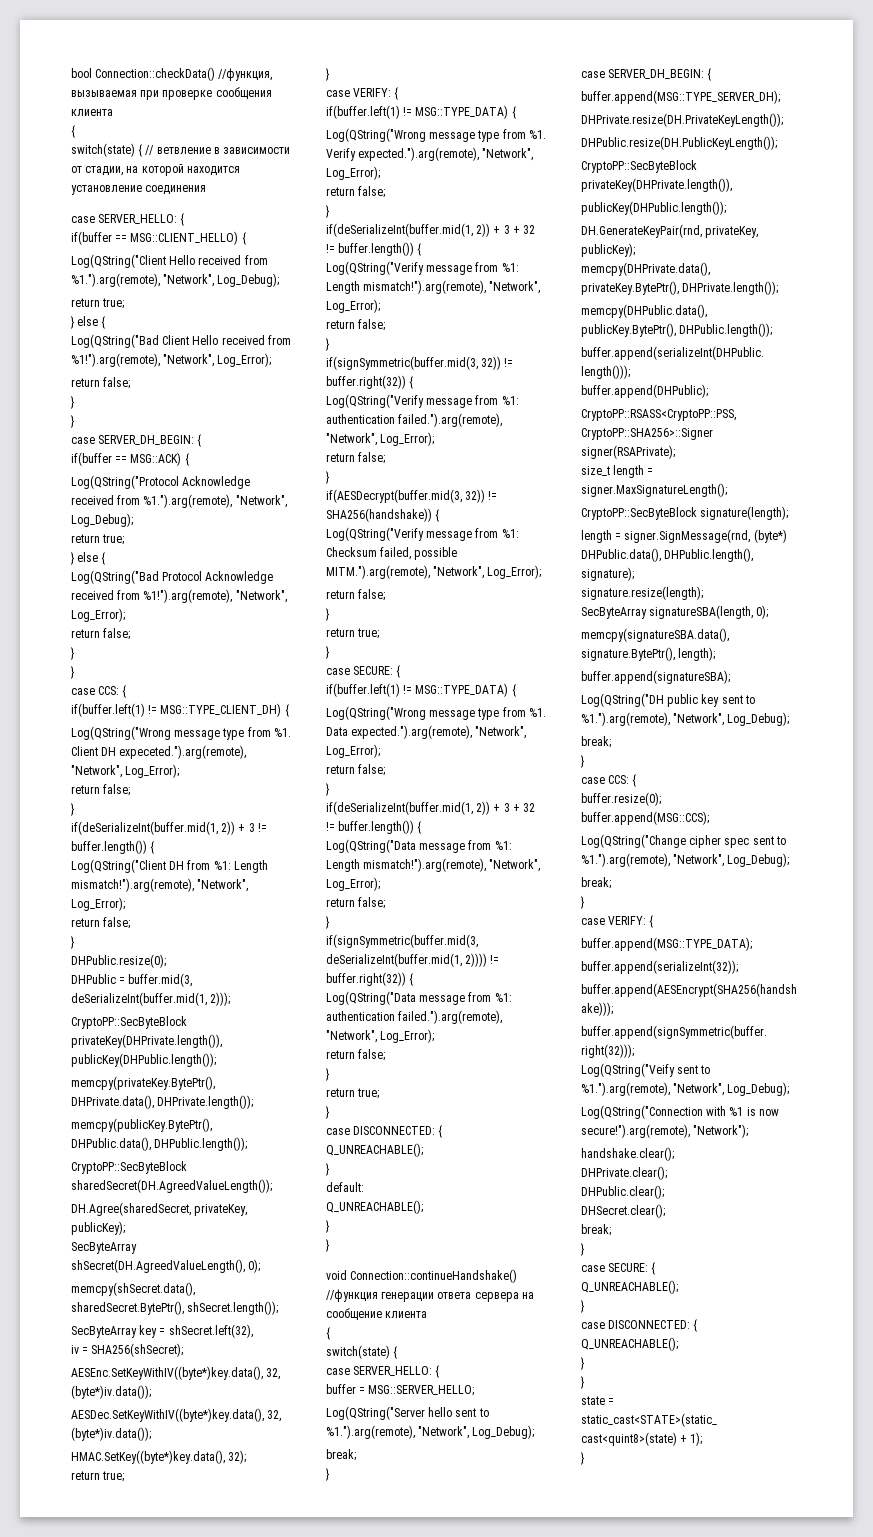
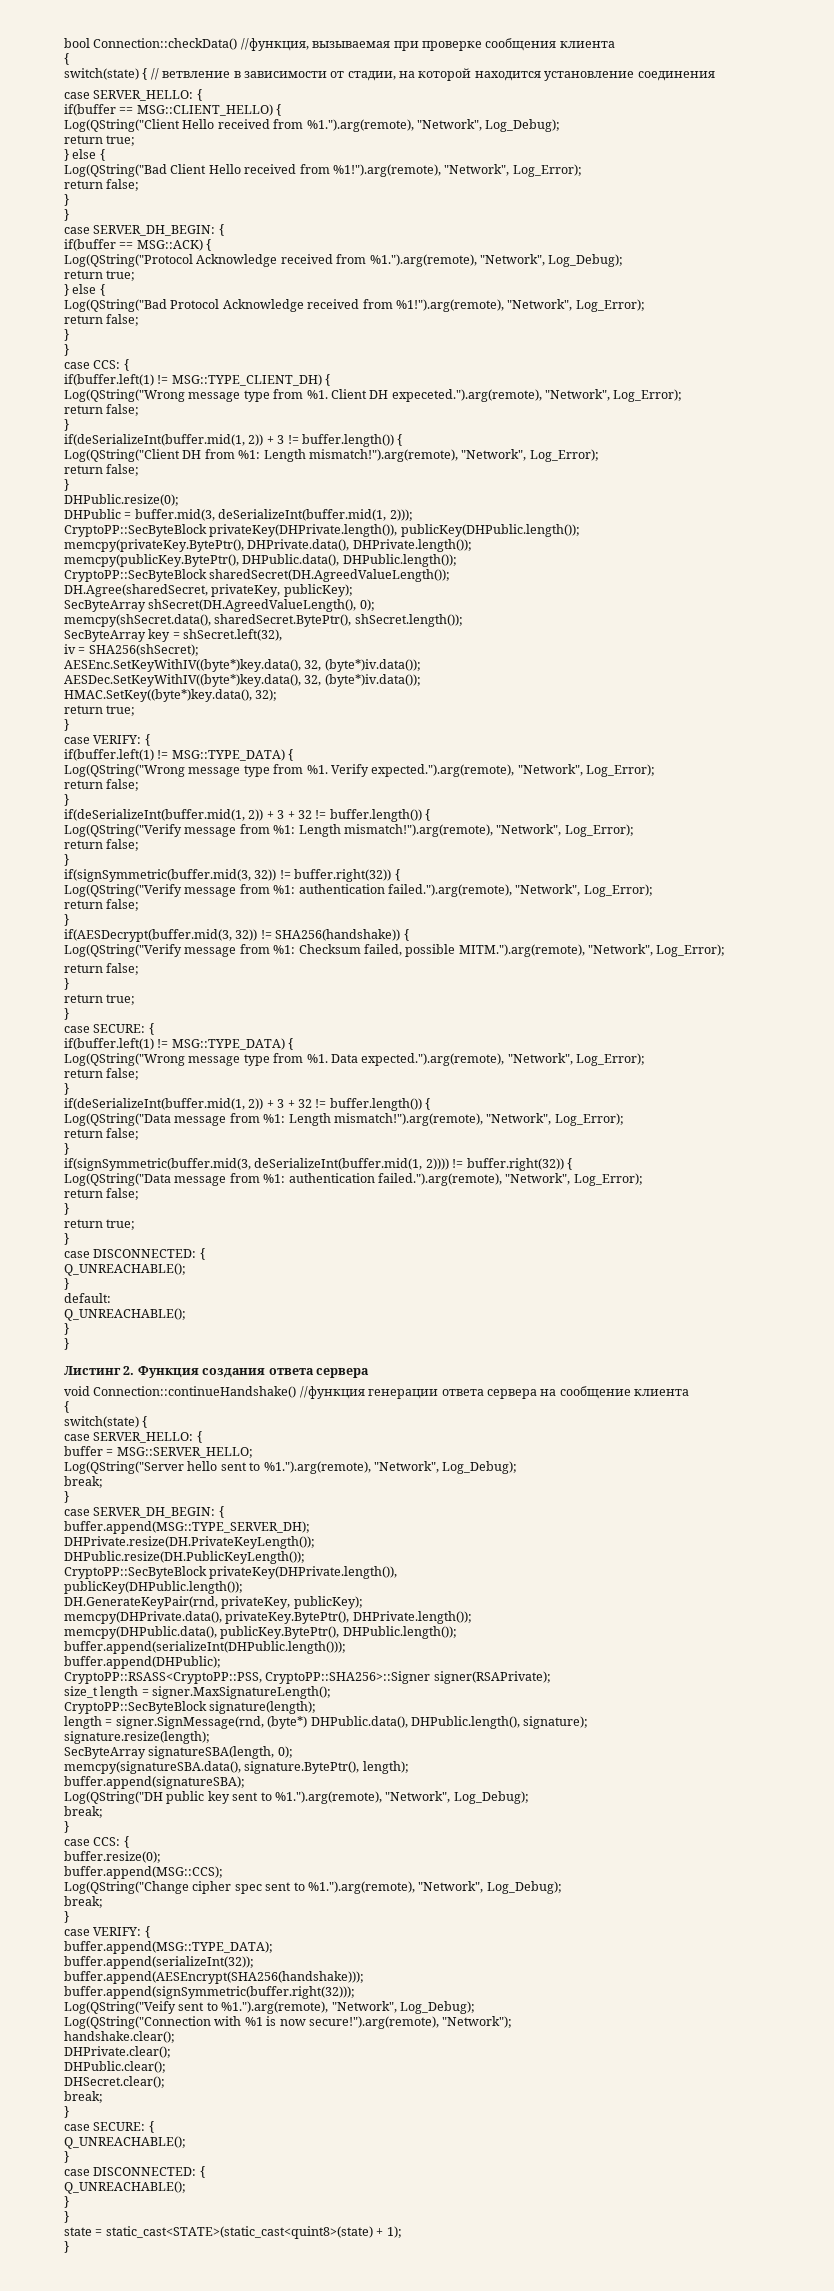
(329, 1245) none -> [64,1366,369,1378] // Листинг 2. Функция создания ответа сервера

